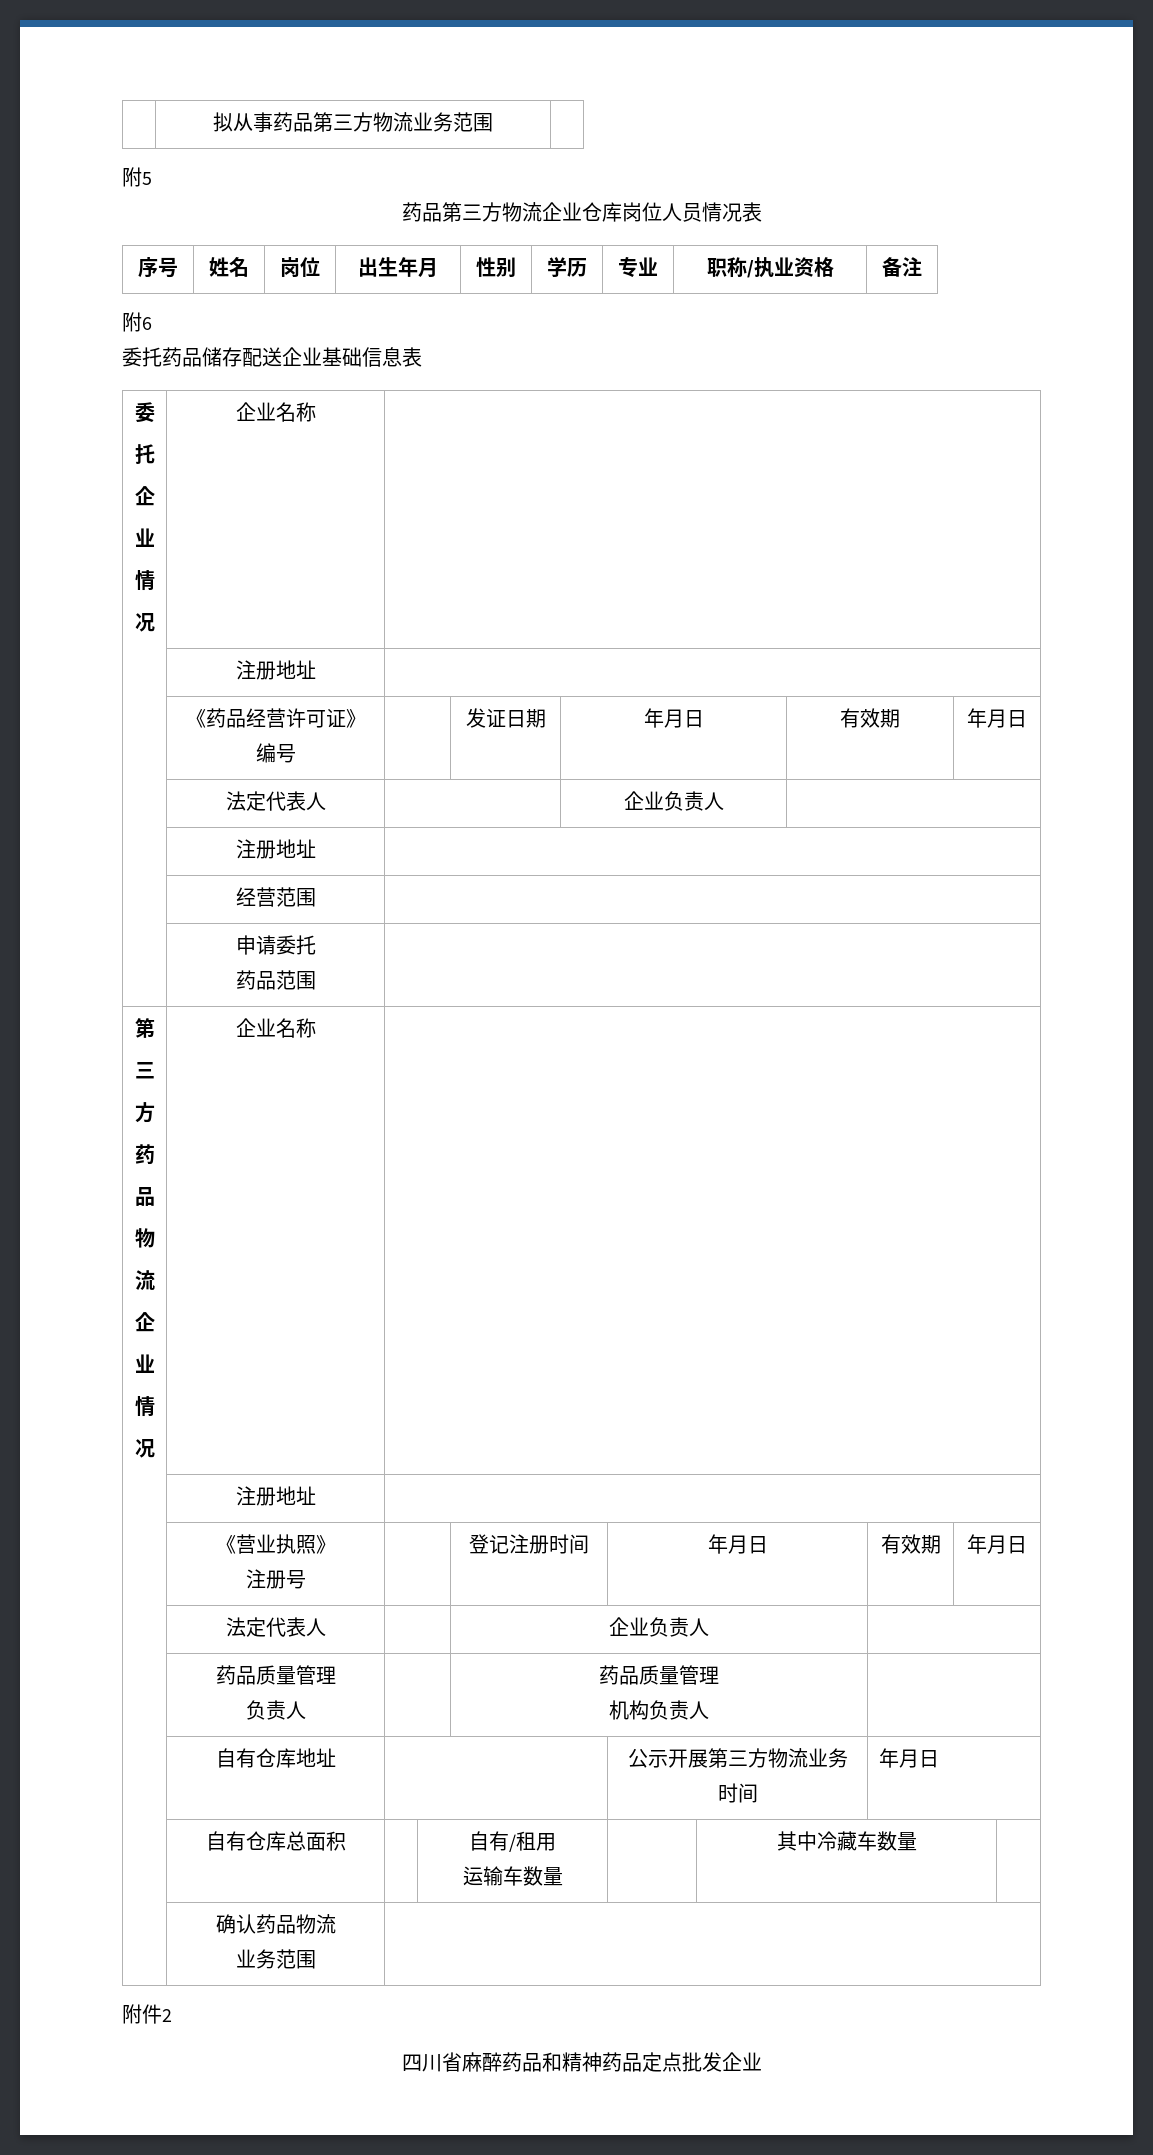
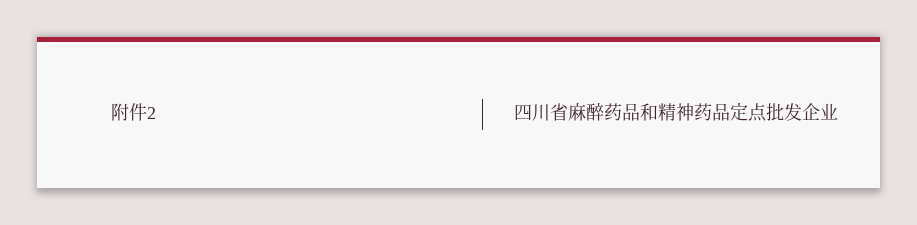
[213,112,493,132] [122,167,152,187] [401,202,762,222] [138,257,178,278] [209,257,249,277] [280,257,320,277] [358,257,438,278] [476,257,516,278] [547,257,587,277] [618,257,658,278] [706,257,834,278] [882,257,922,277] [122,312,152,332] [122,347,422,367] [134,402,155,422] [134,444,155,464] [134,486,155,506] [134,528,155,547] [134,570,155,591] [134,613,155,632] [235,402,316,422] [235,660,316,680] [185,708,366,728] [255,743,296,763] [465,708,546,728] [643,708,704,728] [840,708,900,728] [967,708,1027,728] [225,791,326,811] [623,791,724,811] [235,839,316,859] [235,887,316,907] [235,935,316,955] [235,970,316,990] [134,1018,155,1038] [134,1062,155,1079] [134,1102,155,1123] [134,1144,155,1165] [134,1187,155,1206] [134,1228,155,1248] [134,1270,155,1291] [134,1312,155,1332] [134,1354,155,1373] [134,1396,155,1417] [134,1439,155,1458] [235,1018,316,1038] [235,1486,316,1506] [215,1534,336,1554] [245,1569,306,1589] [469,1534,589,1554] [707,1534,768,1554] [880,1534,941,1554] [967,1534,1027,1554] [225,1617,326,1637] [609,1617,709,1637] [215,1665,336,1685] [245,1700,306,1720] [599,1665,719,1685] [609,1700,709,1720] [215,1748,336,1768] [627,1748,848,1768] [717,1783,758,1803] [878,1748,939,1768] [205,1831,346,1851] [469,1831,556,1852] [462,1866,563,1886] [776,1831,917,1851] [215,1914,336,1934] [235,1949,316,1969] | 拟从事药品第三方物流业务范围 | // 附5 // 药品第三方物流企业仓库岗位人员情况表 // 序号 | 姓名 | 岗位 | 出生年月 | 性别 | 学历 | 专业 | 职称/执业资格 | 备注 // 附6 // 委托药品储存配送企业基础信息表 // 委 // 托 // 企 // 业 // 情 // 况 | 企业名称 | // | 注册地址 | // | 《药品经营许可证》编号 | | 发证日期 | 年月日 | 有效期 | 年月日 // | 法定代表人 | | 企业负责人 | // | 注册地址 | // | 经营范围 | // | 申请委托 // 药品范围 | // 第 // 三 // 方 // 药 // 品 // 物 // 流 // 企 // 业 // 情 // 况 | 企业名称 | // | 注册地址 | // | 《营业执照》 // 注册号 | | 登记注册时间 | 年月日 | 有效期 | 年月日 // | 法定代表人 | | 企业负责人 | // | 药品质量管理 // 负责人 | | 药品质量管理 // 机构负责人 | // | 自有仓库地址 | | 公示开展第三方物流业务时间 | 年月日 // | 自有仓库总面积 | | 自有/租用 // 运输车数量 | | 其中冷藏车数量 | // | 确认药品物流 // 业务范围 | // -> (111, 112) none

